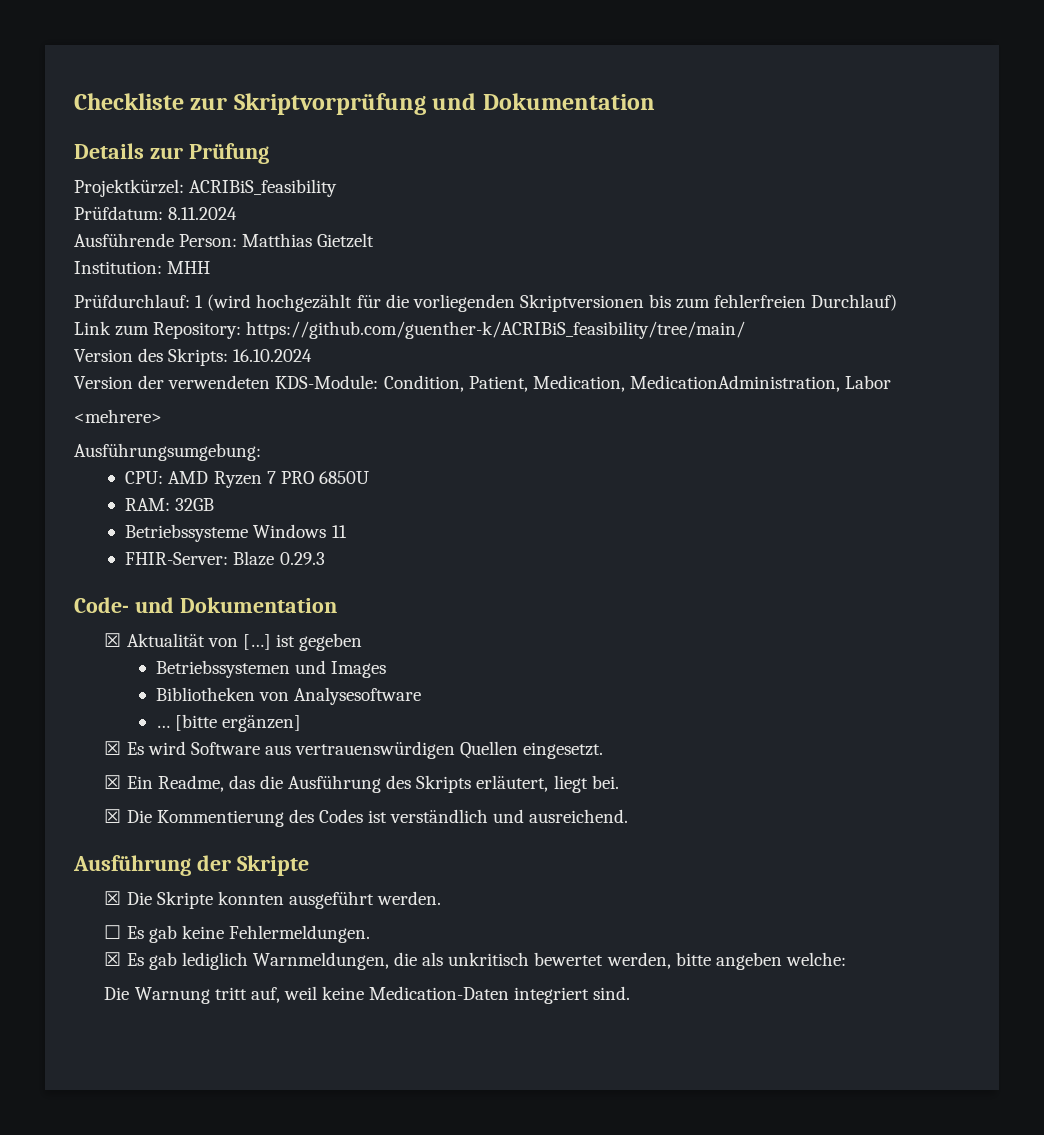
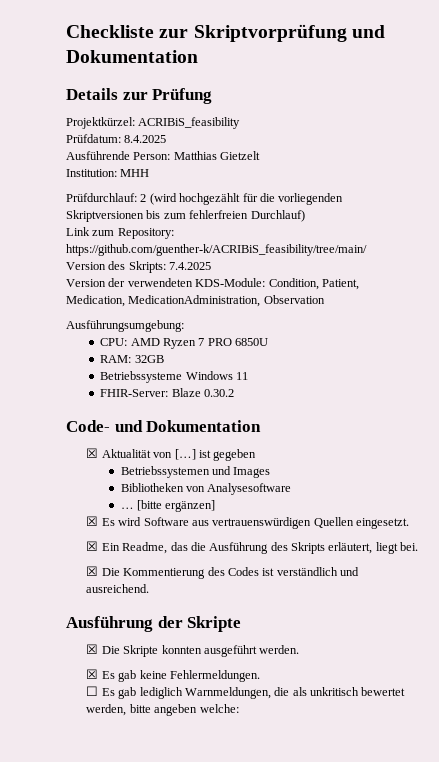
[168,207,238,220] 8.11.2024 -> [124,135,167,143] 8.4.2025
[195,295,204,308] 1 -> [140,194,147,202] 2
[233,349,313,362] 16.10.2024 -> [169,262,212,270] 7.4.2025
[845,375,892,389] [74,409,162,423] Labor // <mehrere> -> [263,295,325,304] Observation
[279,552,325,565] 0.29.3 -> [203,389,234,397] 0.30.2
[104,925,122,939] ☐ -> [86,669,99,679] ☒
[104,952,122,966] ☒ -> [86,686,99,696] ☐
[104,986,631,1004] // Die Warnung tritt auf, weil keine Medication-Daten integriert sind. -> (239, 708) none

